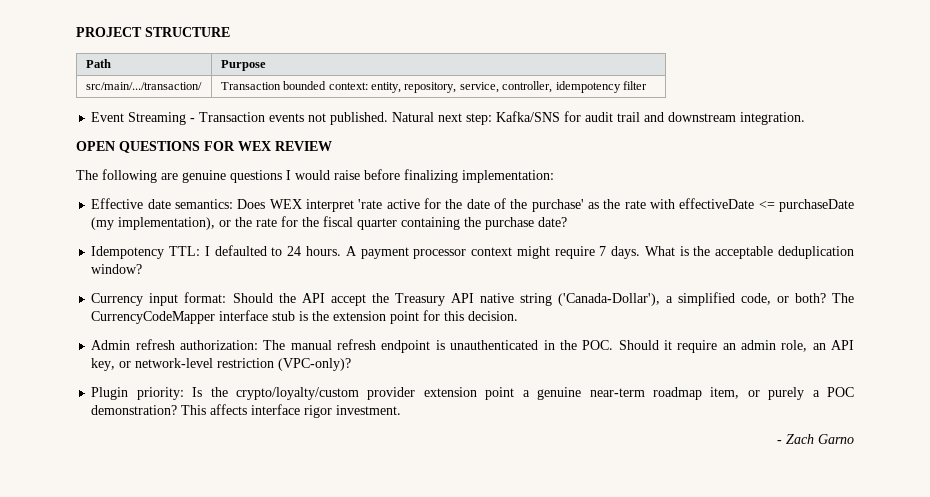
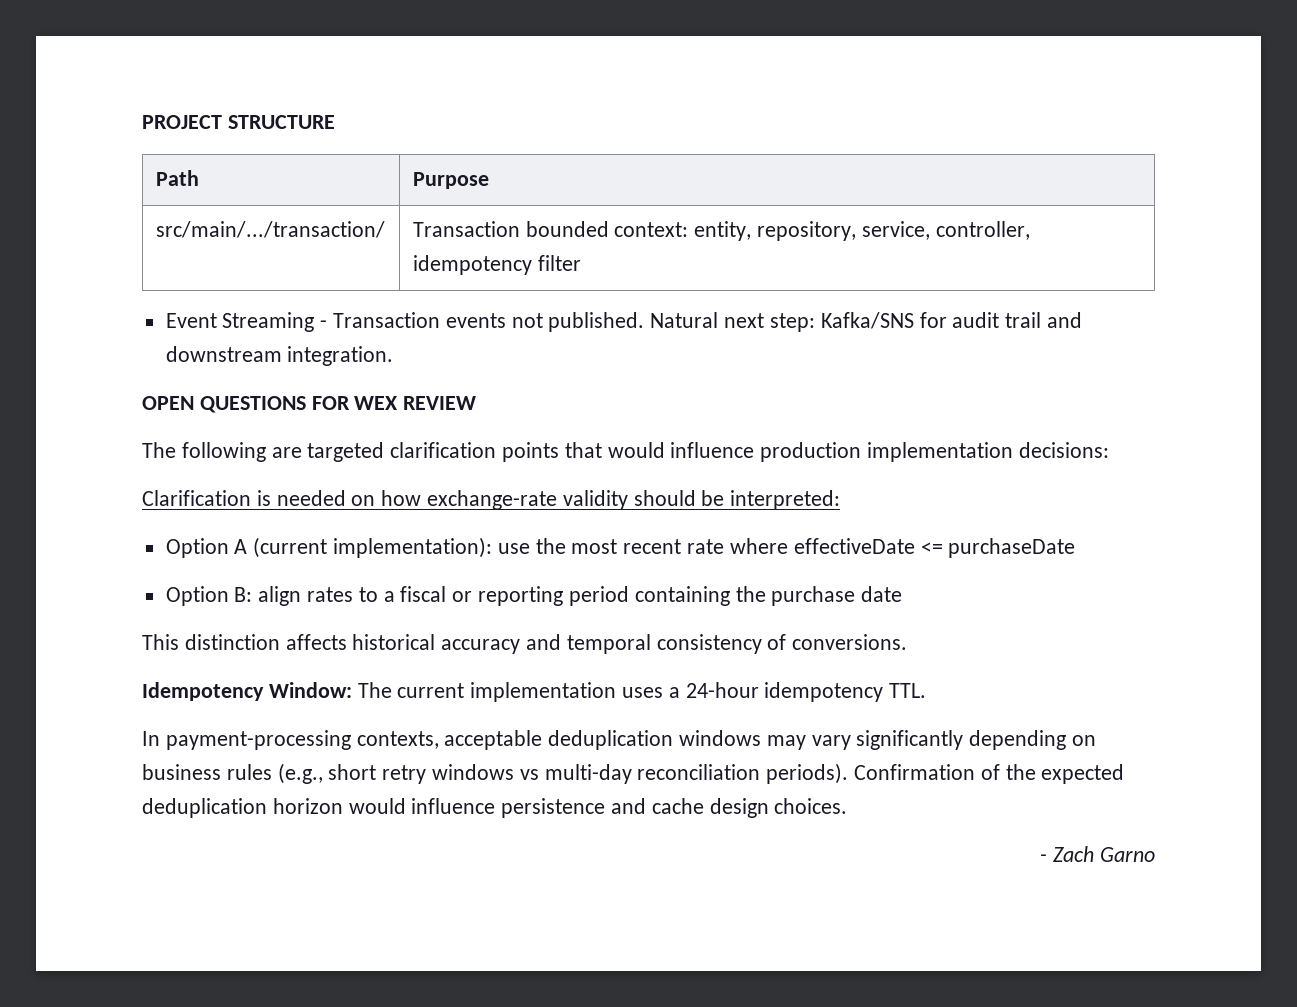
[182,169,554,183] [91,198,855,212] [91,216,568,230] [91,245,854,259] [91,264,143,274] [91,292,854,306] [91,310,519,324] [91,339,854,353] [91,358,352,371] [91,387,855,400] [91,404,402,418] genuine questions I would raise before finalizing implementation: // Effective date semantics: Does WEX interpret 'rate active for the date of the purchase' as the rate with effectiveDate <= purchaseDate (my implementation), or the rate for the fiscal quarter containing the purchase date? // Idempotency TTL: I defaulted to 24 hours. A payment processor context might require 7 days. What is the acceptable deduplication window? // Currency input format: Should the API accept the Treasury API native string ('Canada-Dollar'), a simplified code, or both? The CurrencyCodeMapper interface stub is the extension point for this decision. // Admin refresh authorization: The manual refresh endpoint is unauthenticated in the POC. Should it require an admin role, an API key, or network-level restriction (VPC-only)? // Plugin priority: Is the crypto/loyalty/custom provider extension point a genuine near-term roadmap item, or purely a POC demonstration? This affects interface rigor investment. -> [307,442,1109,462] [142,490,841,510] [165,537,1076,558] [165,586,903,606] [142,634,908,654] [142,682,927,702] [142,730,1097,750] [142,763,1125,784] [142,798,848,818] targeted clarification points that would influence production implementation decisions: // Clarification is needed on how exchange-rate validity should be interpreted: // Option A (current implementation): use the most recent rate where effectiveDate <= purchaseDate // Option B: align rates to a fiscal or reporting period containing the purchase date // This distinction affects historical accuracy and temporal consistency of conversions. // Idempotency Window: The current implementation uses a 24-hour idempotency TTL. // In payment-processing contexts, acceptable deduplication windows may vary significantly depending on business rules (e.g., short retry windows vs multi-day reconciliation periods). Confirmation of the expected deduplication horizon would influence persistence and cache design choices.

